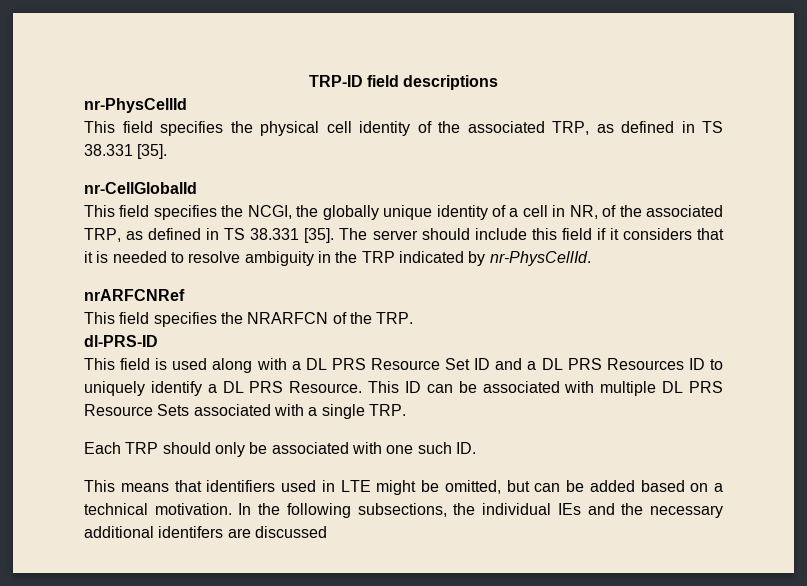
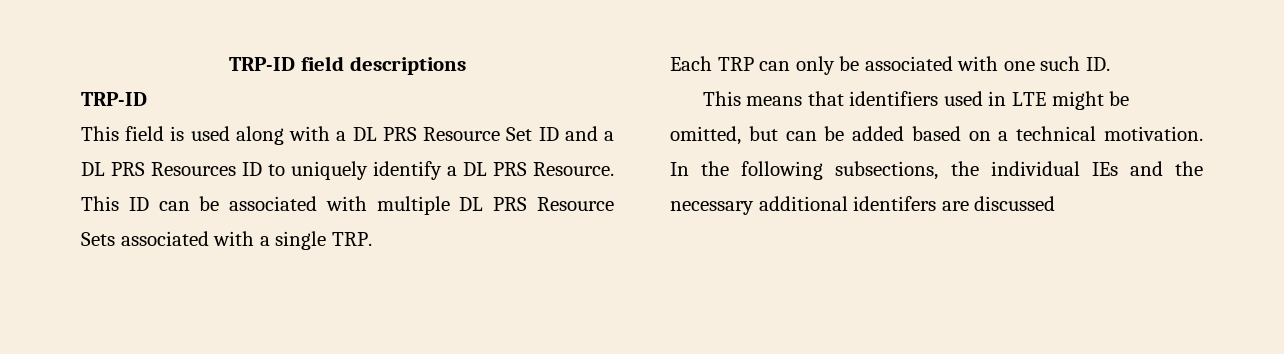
[84,98,187,113] [84,121,723,136] [84,144,168,159] [84,182,197,194] [84,205,723,220] [84,228,724,243] [84,251,591,266] [84,289,185,301] [84,312,414,327] [84,335,158,347] nr-PhysCellId // This field specifies the physical cell identity of the associated TRP, as defined in TS 38.331 [35]. // nr-CellGlobalId // This field specifies the NCGI, the globally unique identity of a cell in NR, of the associated TRP, as defined in TS 38.331 [35]. The server should include this field if it considers that it is needed to resolve ambiguity in the TRP indicated by nr-PhysCellId. // nrARFCNRef // This field specifies the NRARFCN of the TRP. // dl-PRS-ID -> [81,92,147,106] TRP-ID
[162,442,211,454] should -> [759,61,791,71] can

